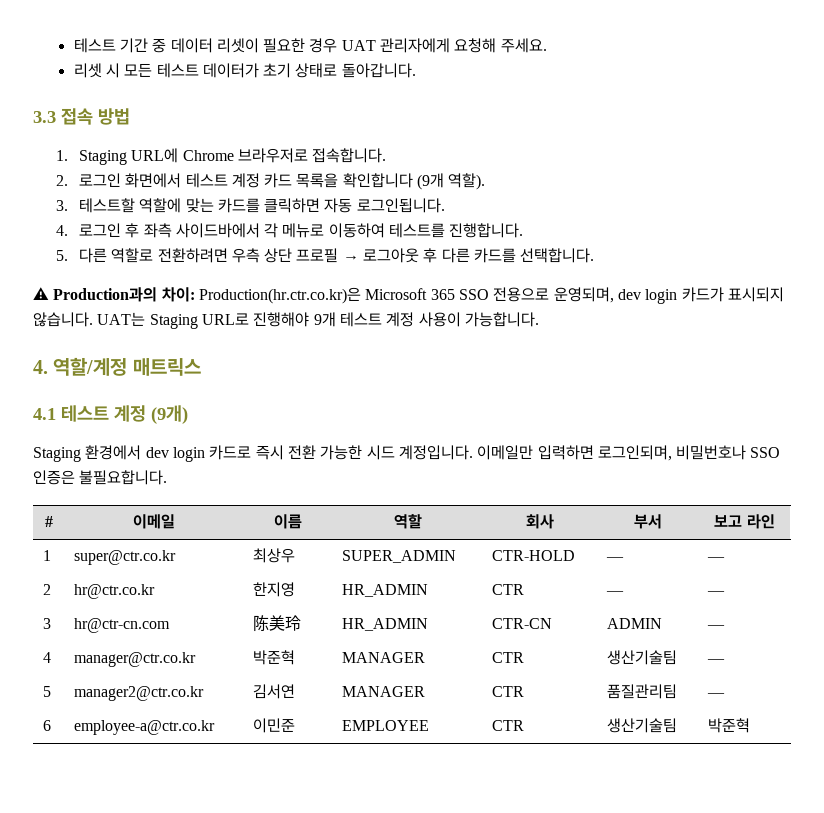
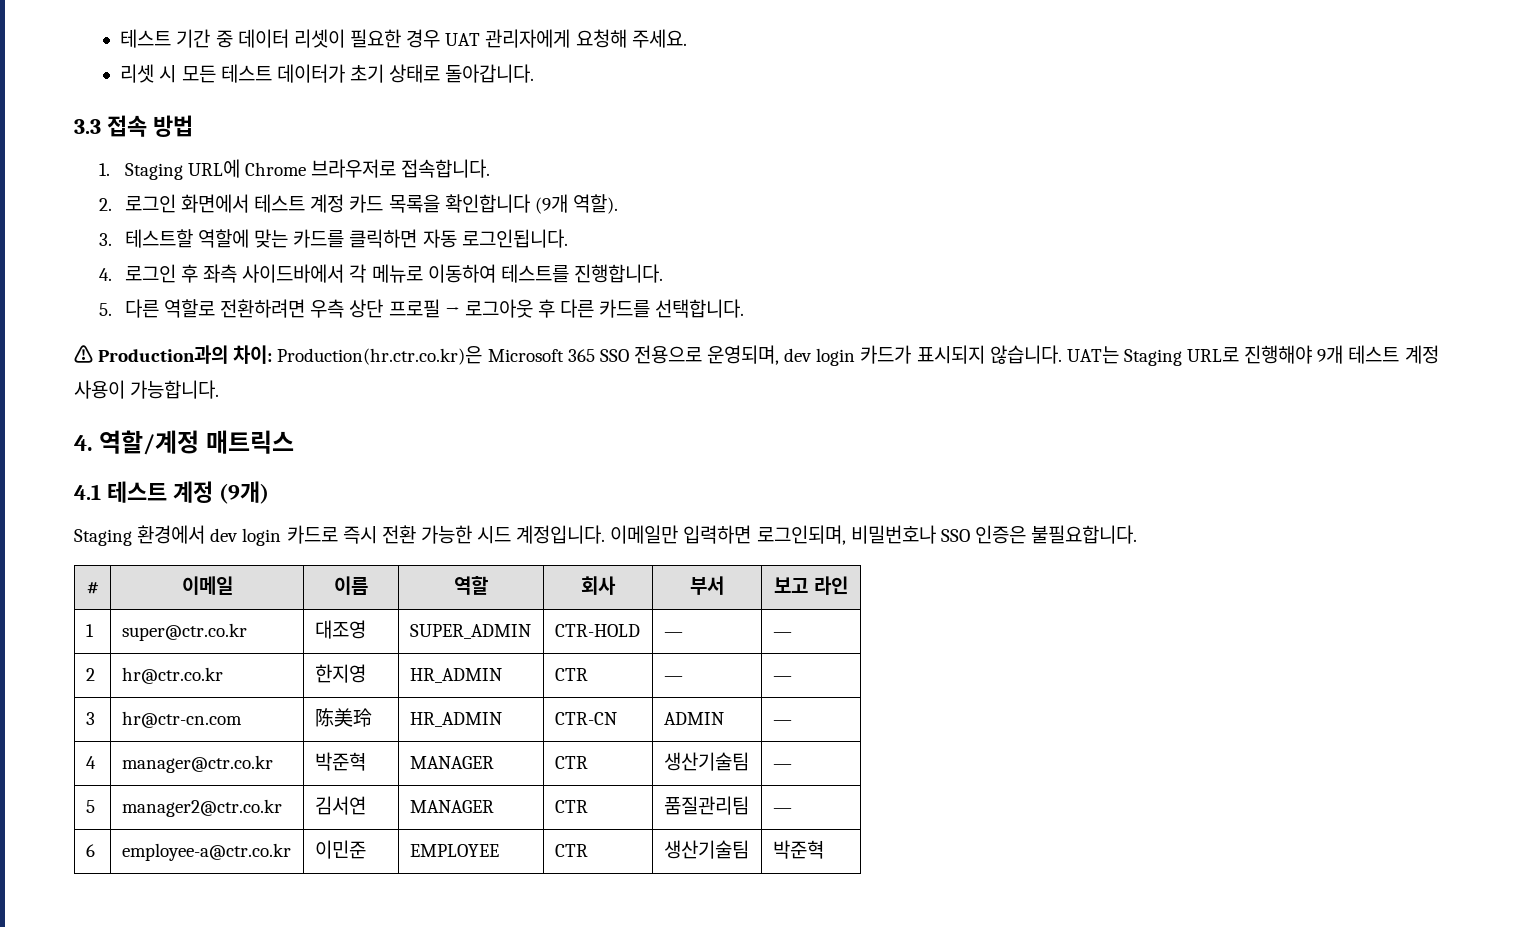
[252,548,295,563] 최상우 -> [314,620,366,639] 대조영

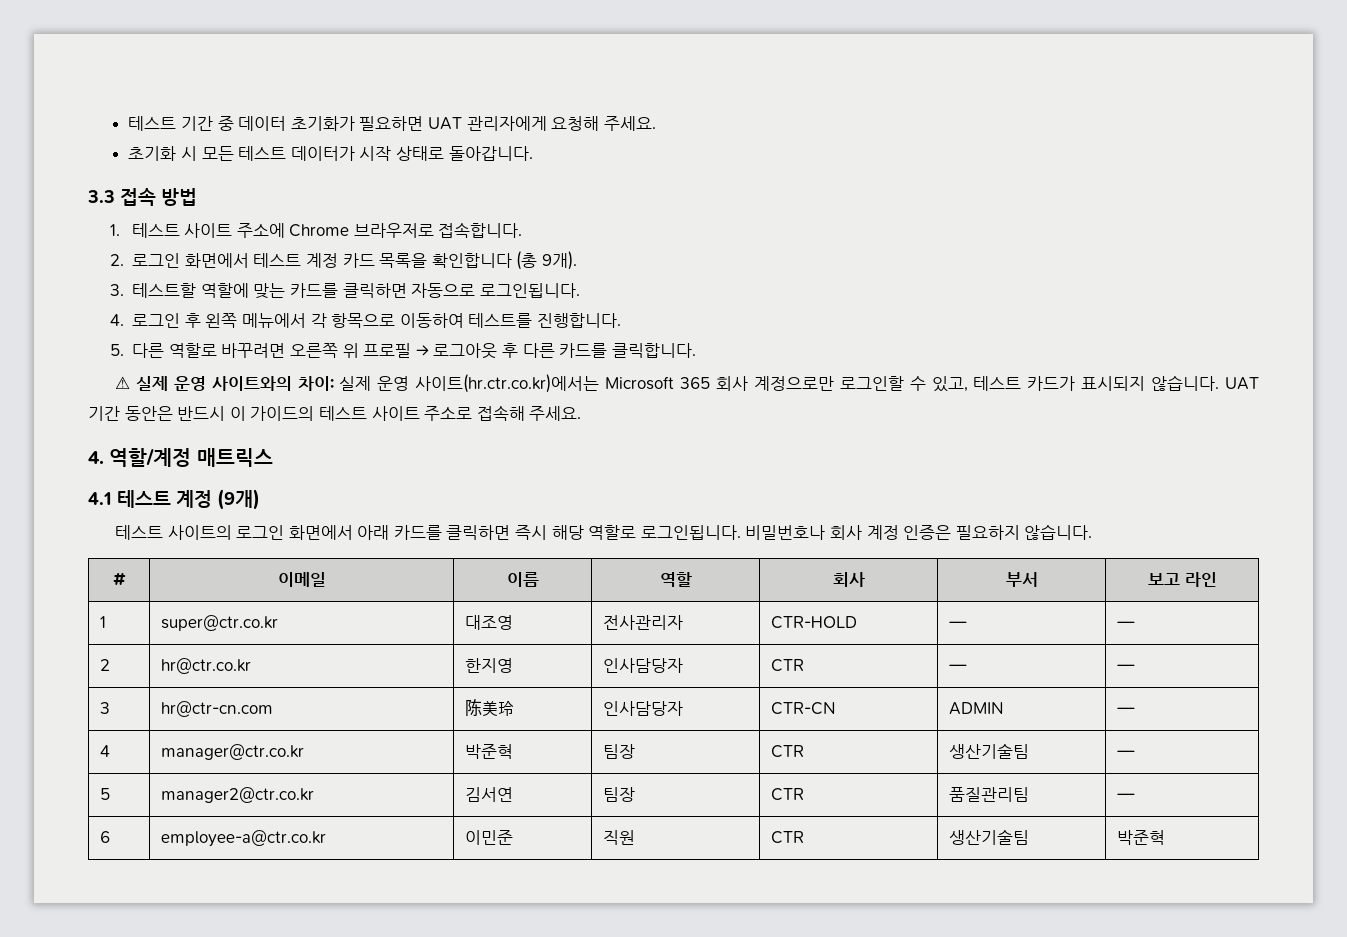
[293,29,441,48] 리셋이 필요한 경우 -> [290,116,424,131] 초기화가 필요하면
[120,64,155,83] 리셋 -> [128,146,177,161] 초기화
[349,64,384,83] 초기 -> [359,146,392,161] 시작
[124,159,240,180] Staging URL에 -> [131,223,285,238] 테스트 사이트 주소에
[534,194,618,214] (9개 역할). -> [516,251,577,270] (총 9개).
[422,229,457,248] 자동 -> [411,283,476,298] 자동으로
[203,264,423,283] 좌측 사이드바에서 각 메뉴로 -> [205,313,396,328] 왼쪽 메뉴에서 각 항목으로
[220,299,384,318] 전환하려면 우측 상단 -> [221,343,359,358] 바꾸려면 오른쪽 위
[655,299,745,318] 선택합니다. -> [611,343,696,358] 클릭합니다.
[98,345,1439,366] [74,380,220,399] Production과의 차이: Production(hr.ctr.co.kr)은 Microsoft 365 SSO 전용으로 운영되며, dev login 카드가 표시되지 않습니다. UAT는 Staging URL로 진행해야 9개 테스트 계정 사용이 가능합니다. -> [135,374,1259,393] [88,405,582,421] 실제 운영 사이트와의 차이: 실제 운영 사이트(hr.ctr.co.kr)에서는 Microsoft 365 회사 계정으로만 로그인할 수 있고, 테스트 카드가 표시되지 않습니다. UAT 기간 동안은 반드시 이 가이드의 테스트 사이트 주소로 접속해 주세요.
[74,525,1138,546] Staging 환경에서 dev login 카드로 즉시 전환 가능한 시드 계정입니다. 이메일만 입력하면 로그인되며, 비밀번호나 SSO 인증은 불필요합니다. -> [114,524,1093,540] 테스트 사이트의 로그인 화면에서 아래 카드를 클릭하면 즉시 해당 역할로 로그인됩니다. 비밀번호나 회사 계정 인증은 필요하지 않습니다.
[409,624,531,639] SUPER_ADMIN -> [603,615,684,630] 전사관리자
[409,668,502,683] HR_ADMIN -> [603,658,684,673] 인사담당자
[409,712,502,727] HR_ADMIN -> [603,701,684,716] 인사담당자
[409,756,494,769] MANAGER -> [603,744,636,759] 팀장
[409,800,494,813] MANAGER -> [603,787,636,802] 팀장
[409,844,499,857] EMPLOYEE -> [603,830,636,845] 직원

